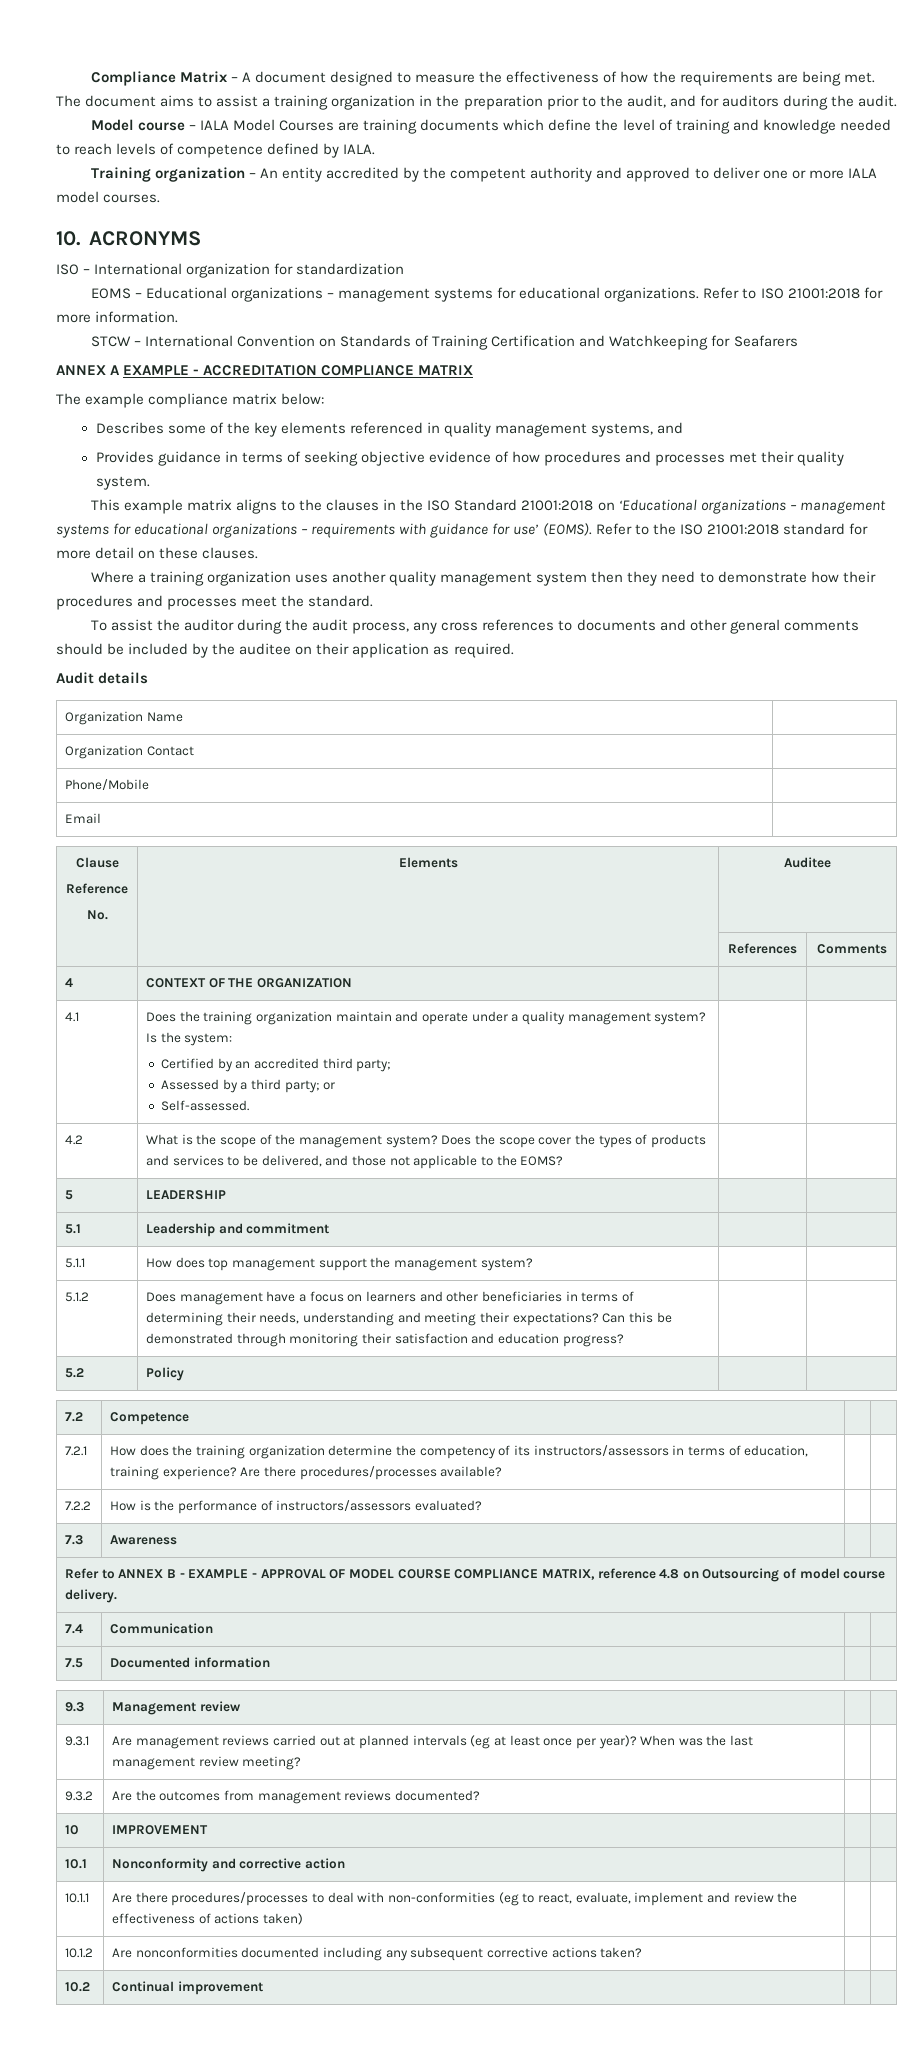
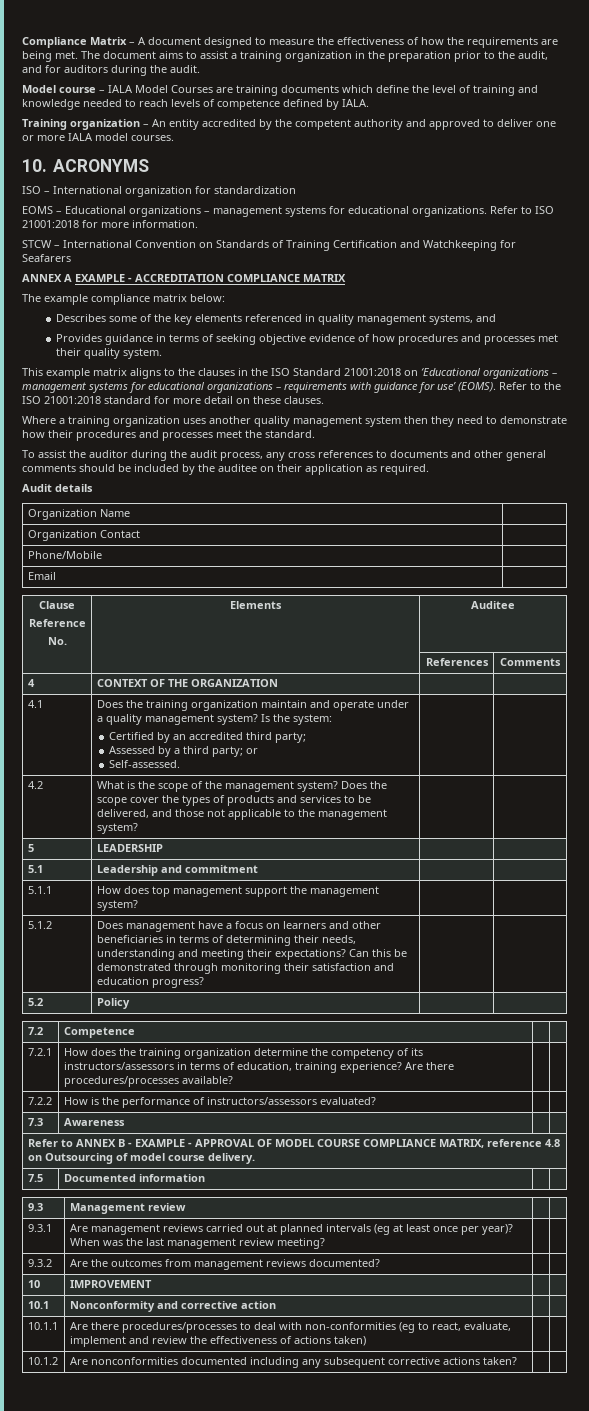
[520,1156,564,1166] EOMS? -> [317,809,387,820] [96,823,138,834] management system?
[65,1624,84,1634] [110,1623,214,1634] // 7.4 | Communication | | -> (255, 1158) none
[65,1982,91,1992] [112,1981,263,1995] // 10.2 | Continual improvement | | -> (517, 1361) none

